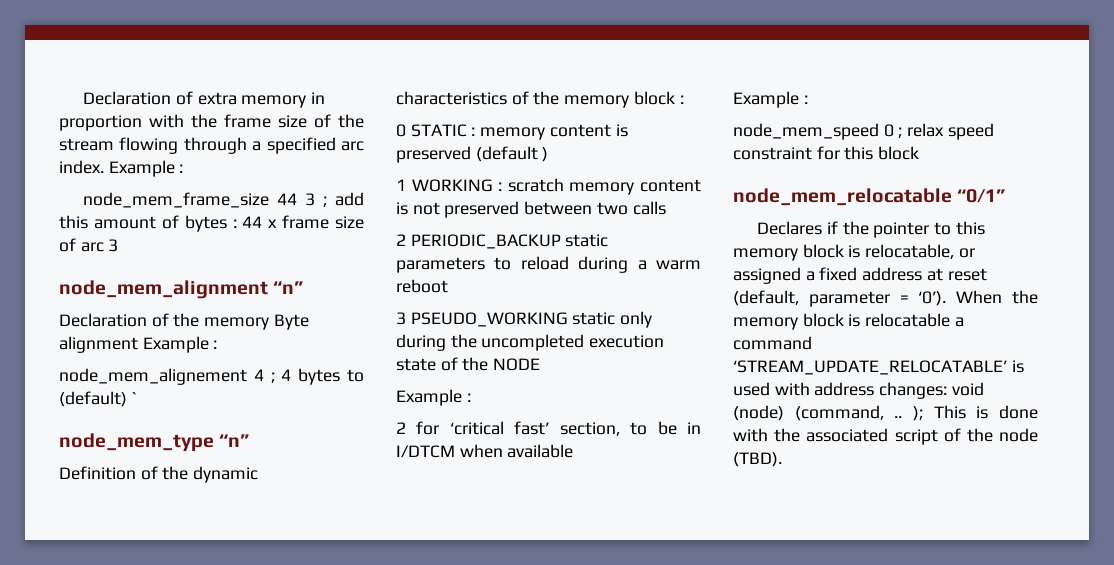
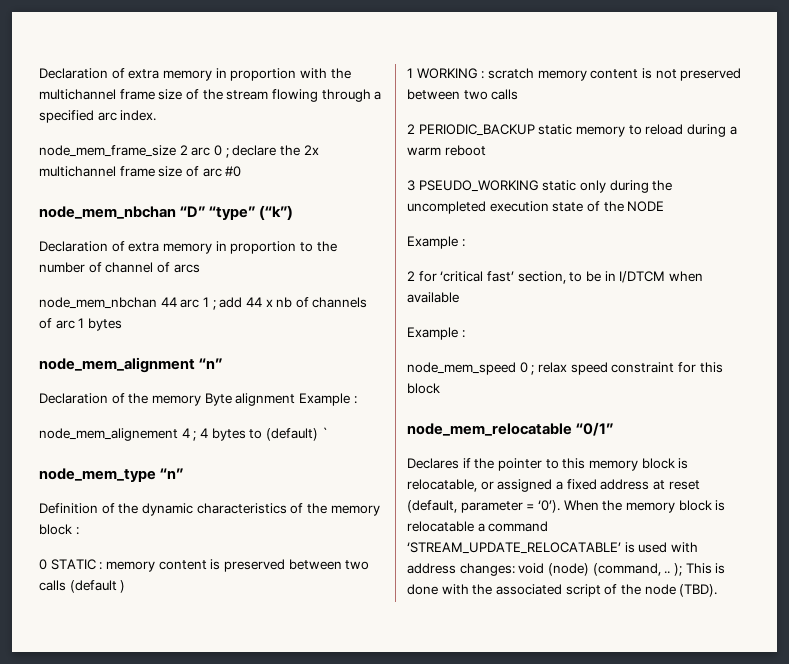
(217, 121) none -> [39,89,116,100] multichannel
[108,160,184,177] Example : -> (157, 115) none
[277,192,365,207] [59,215,364,232] [59,238,119,252] 44 3 ; add this amount of bytes : 44 x frame size of arc 3 -> [179,145,319,158] [39,166,242,177] [39,205,294,220] [39,241,337,254] [39,262,200,273] [39,297,368,310] [39,318,122,331] 2 arc 0 ; declare the 2x multichannel frame size of arc #0 // node_mem_nbchan “D” “type” (“k”) // Declaration of extra memory in proportion to the number of channel of arcs // node_mem_nbchan 44 arc 1 ; add 44 x nb of channels of arc 1 bytes
(471, 154) none -> [288,559,370,570] [39,580,66,591] between two calls
[396,257,485,273] parameters -> [575,126,625,137] memory

